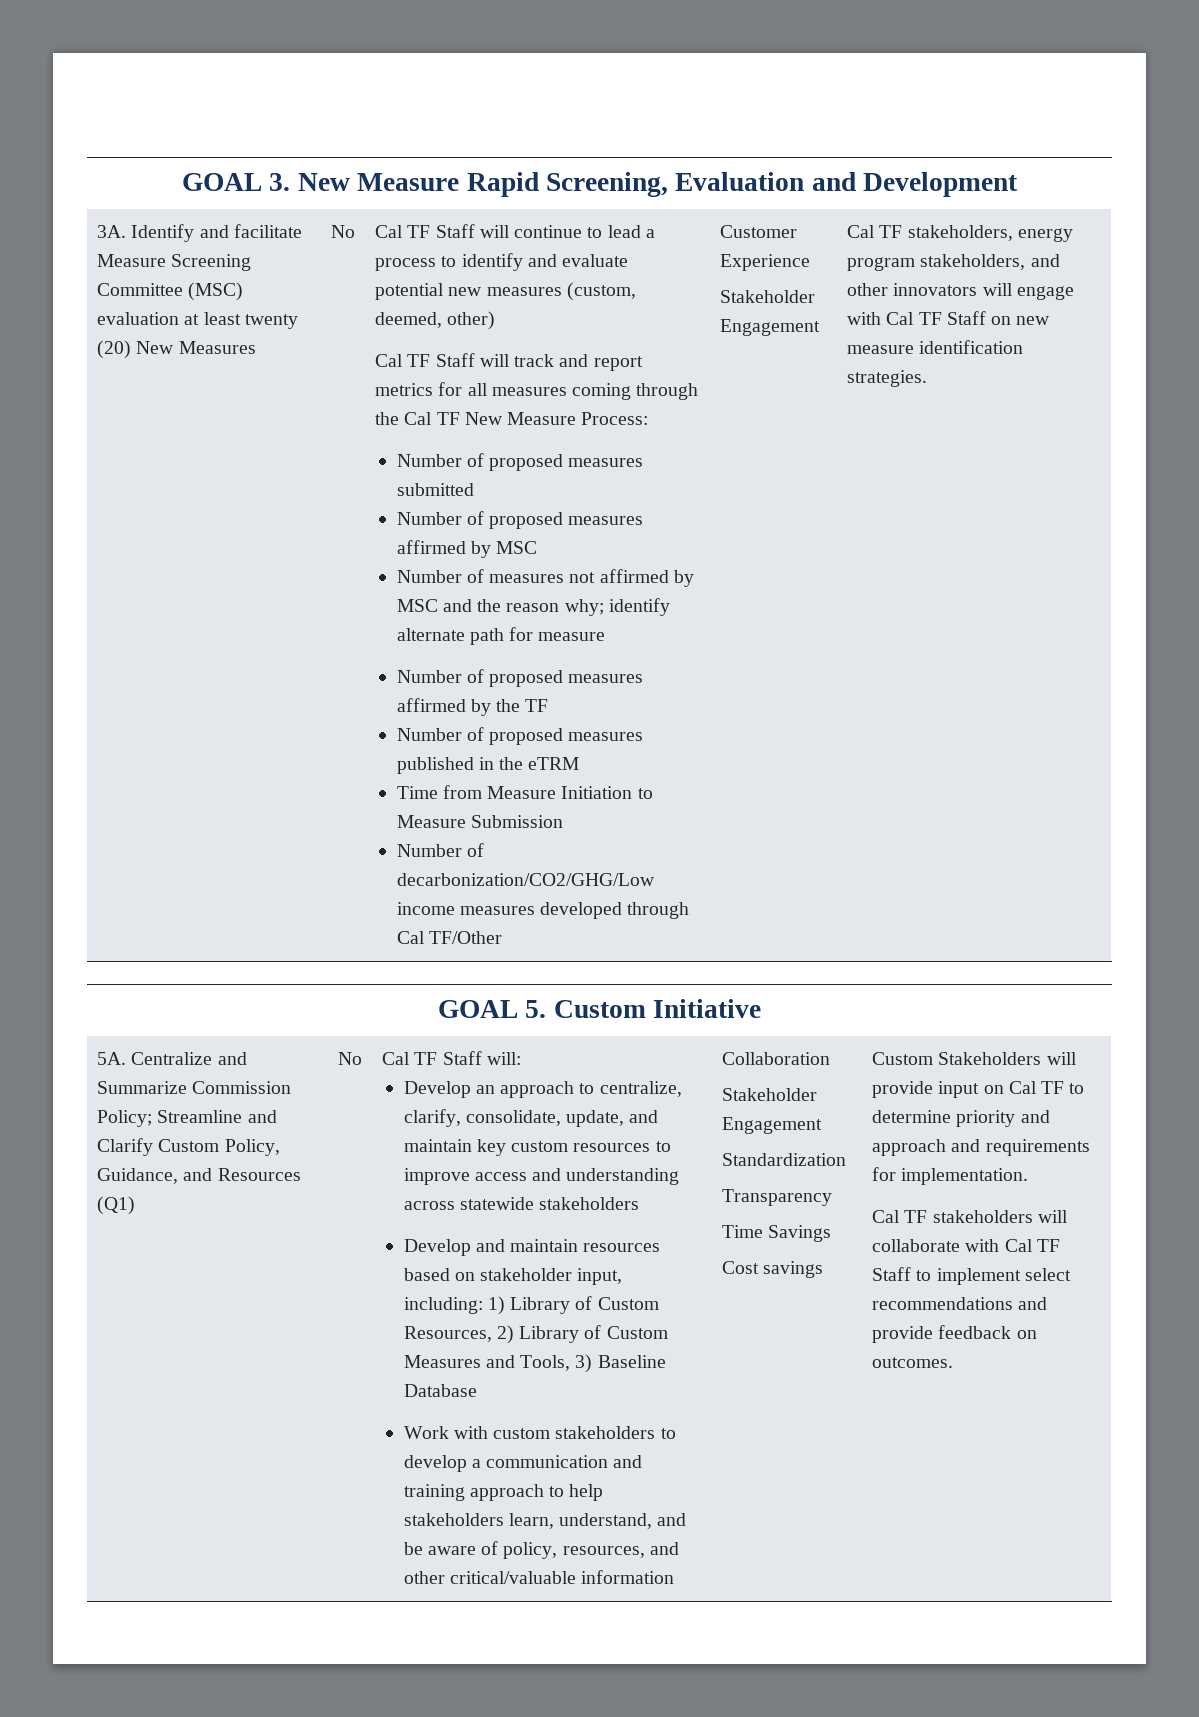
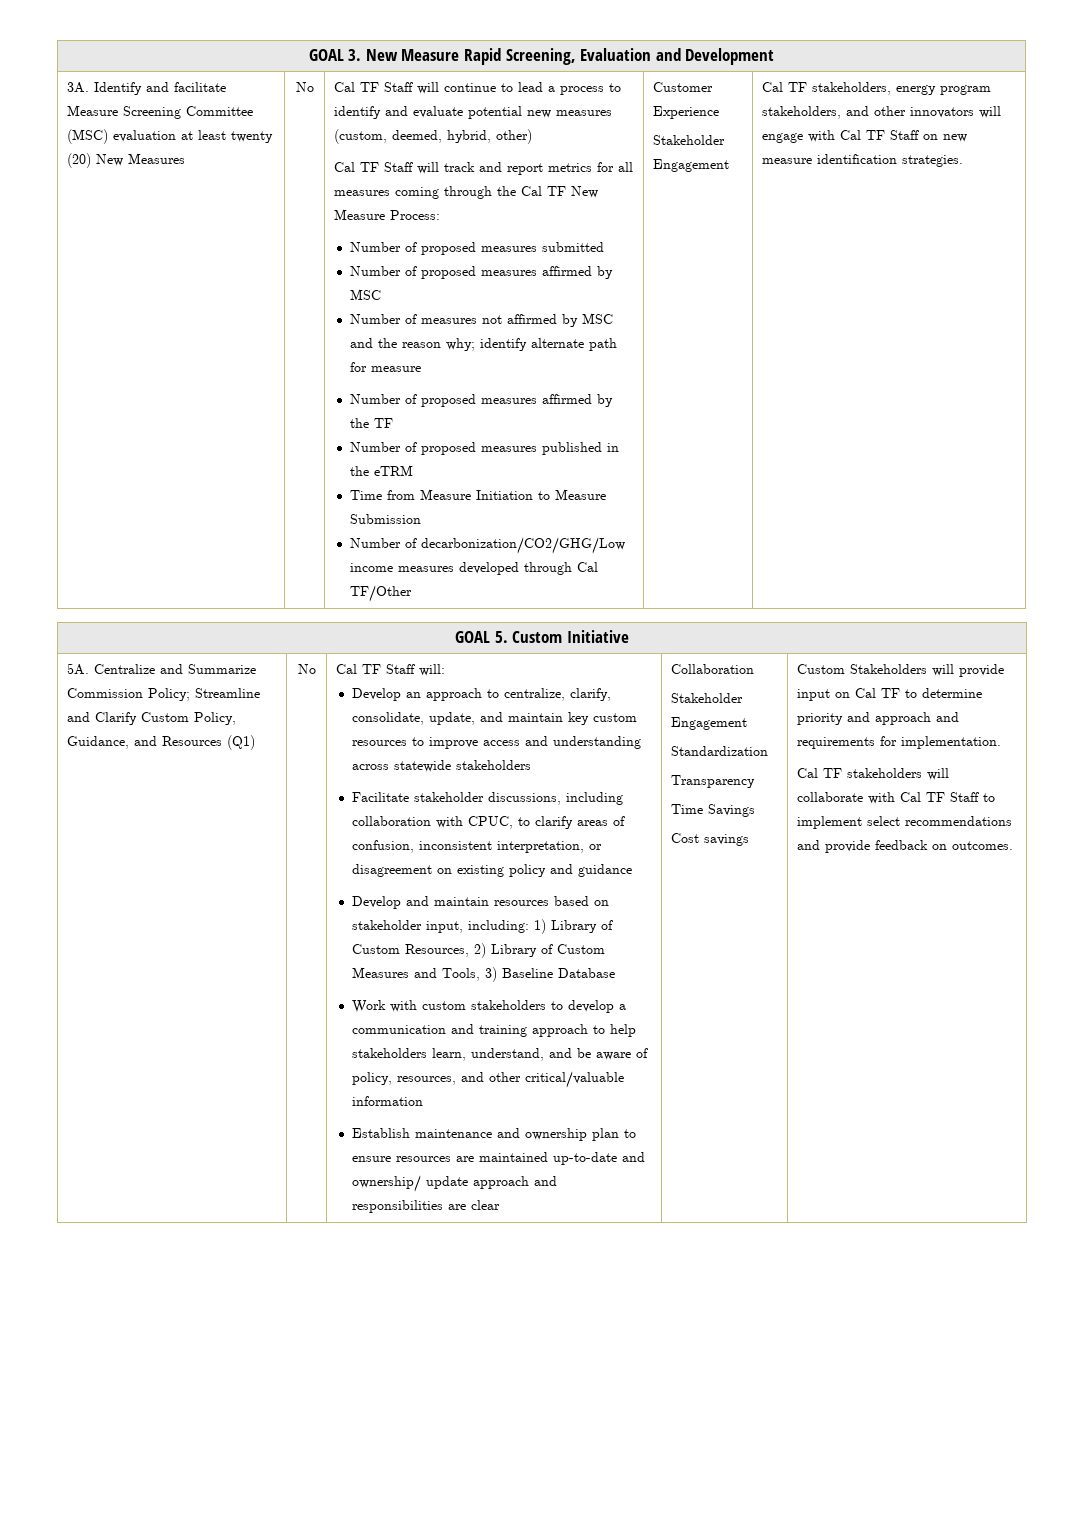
(443, 320) none -> [447,130,492,143] hybrid,
(640, 1203) none -> [351,792,623,805] [351,816,625,829] [351,840,602,853] [351,864,632,877] // Facilitate stakeholder discussions, including collaboration with CPUC, to clarify areas of confusion, inconsistent interpretation, or disagreement on existing policy and guidance
(675, 1577) none -> [351,1128,636,1141] [351,1152,645,1165] [351,1175,557,1192] [351,1200,500,1213] // Establish maintenance and ownership plan to ensure resources are maintained up-to-date and ownership/ update approach and responsibilities are clear

